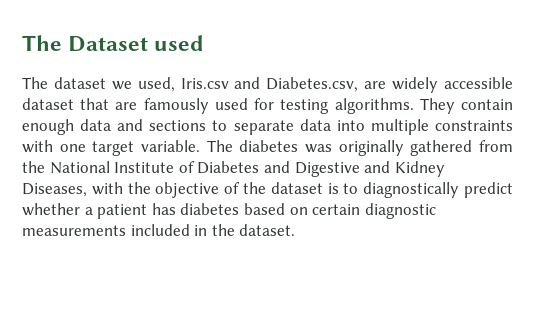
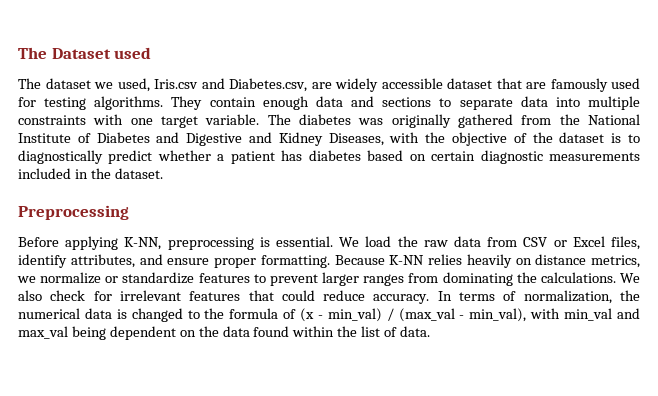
(296, 230) none -> [18,205,129,220] [18,236,640,250] [18,254,640,268] [17,272,640,286] [18,290,641,304] [18,308,640,322] [18,326,431,340] // Preprocessing // Before applying K-NN, preprocessing is essential. We load the raw data from CSV or Excel files, identify attributes, and ensure proper formatting. Because K-NN relies heavily on distance metrics, we normalize or standardize features to prevent larger ranges from dominating the calculations. We also check for irrelevant features that could reduce accuracy. In terms of normalization, the numerical data is changed to the formula of (x - min_val) / (max_val - min_val), with min_val and max_val being dependent on the data found within the list of data.

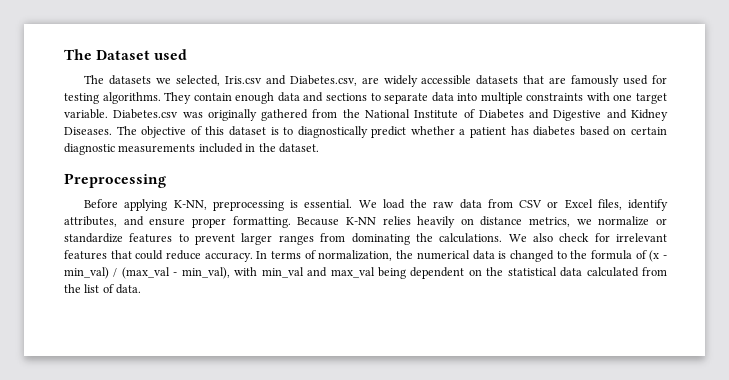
[45,78,150,92] dataset we used, -> [109,75,220,86] datasets we selected,
[447,78,492,89] dataset -> [476,75,519,85] datasets
[267,114,351,125] The diabetes -> [113,109,179,119] Diabetes.csv
[328,132,446,146] Diseases, with the -> [64,126,137,135] Diseases. The
[532,132,553,143] the -> [205,126,225,135] this
[222,326,335,337] data found within -> [507,267,667,277] statistical data calculated from

